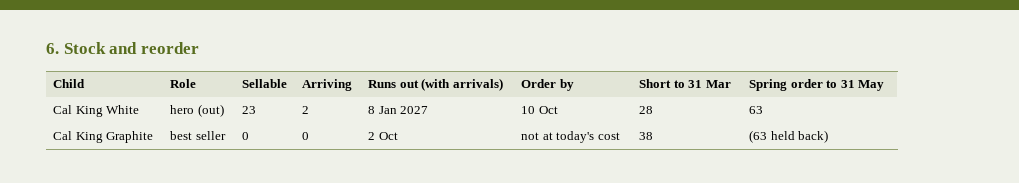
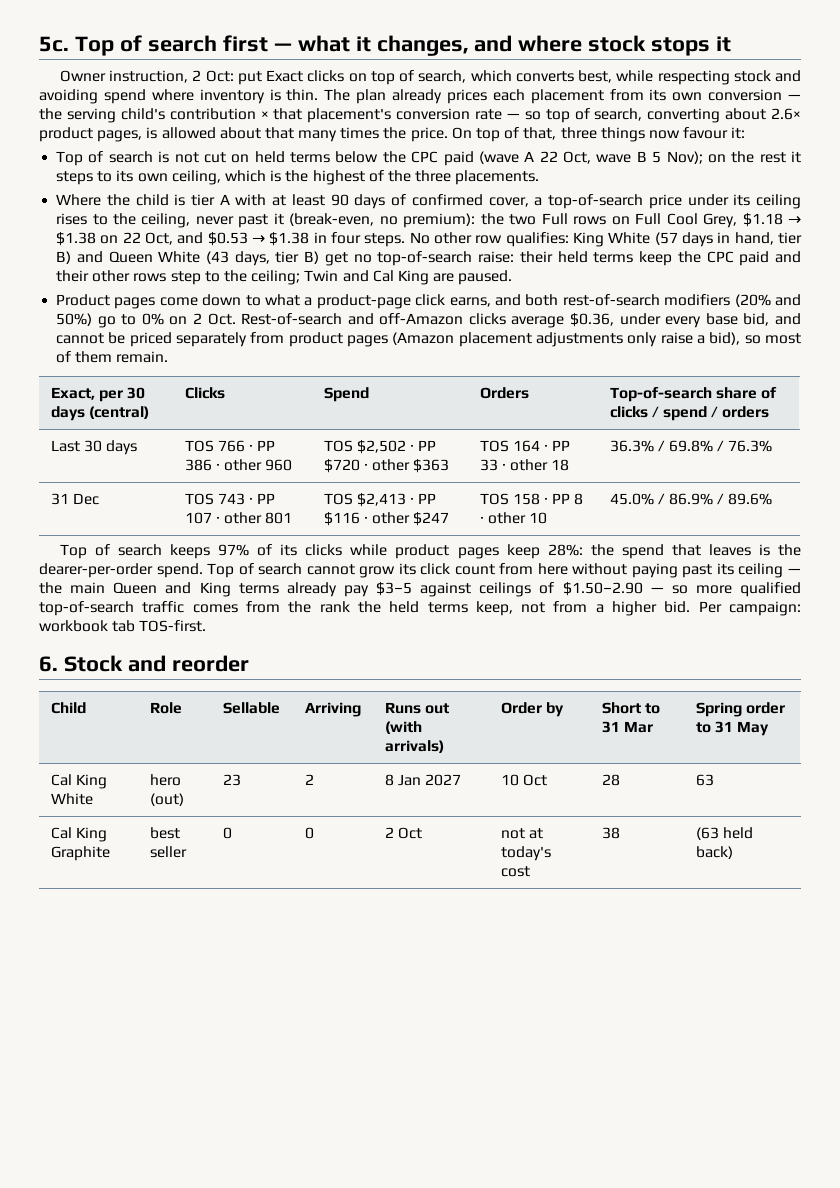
(46, 48) none -> [39,35,732,56] [59,70,801,85] [39,89,801,104] [39,108,801,123] [39,127,746,142] [56,151,801,166] [56,170,540,185] [56,194,801,209] [56,213,801,228] [56,232,802,247] [56,251,801,266] [56,270,513,285] [56,294,801,309] [56,313,802,328] [56,332,802,347] [56,351,169,363] [50,387,145,402] [50,406,149,421] [184,387,225,399] [323,387,369,402] [479,387,529,399] [609,387,777,402] [609,406,770,421] [50,440,137,455] [184,440,276,452] [184,459,293,471] [323,440,437,454] [323,459,450,473] [479,440,571,452] [479,459,570,471] [609,440,773,452] [50,493,99,505] [184,493,276,505] [184,512,293,524] [323,493,437,507] [323,512,450,526] [479,493,584,505] [479,512,547,524] [609,493,773,505] [59,544,802,559] [39,563,801,578] [39,582,801,597] [39,601,801,616] [39,620,207,632] 5c. Top of search first — what it changes, and where stock stops it // Owner instruction, 2 Oct: put Exact clicks on top of search, which converts best, while respecting stock and avoiding spend where inventory is thin. The plan already prices each placement from its own conversion — the serving child's contribution × that placement's conversion rate — so top of search, converting about 2.6× product pages, is allowed about that many times the price. On top of that, three things now favour it: // Top of search is not cut on held terms below the CPC paid (wave A 22 Oct, wave B 5 Nov); on the rest it steps to its own ceiling, which is the highest of the three placements. // Where the child is tier A with at least 90 days of confirmed cover, a top-of-search price under its ceiling rises to the ceiling, never past it (break-even, no premium): the two Full rows on Full Cool Grey, $1.18 → $1.38 on 22 Oct, and $0.53 → $1.38 in four steps. No other row qualifies: King White (57 days in hand, tier B) and Queen White (43 days, tier B) get no top-of-search raise: their held terms keep the CPC paid and their other rows step to the ceiling; Twin and Cal King are paused. // Product pages come down to what a product-page click earns, and both rest-of-search modifiers (20% and 50%) go to 0% on 2 Oct. Rest-of-search and off-Amazon clicks average $0.36, under every base bid, and cannot be priced separately from product pages (Amazon placement adjustments only raise a bid), so most of them remain. // Exact, per 30 days (central) | Clicks | Spend | Orders | Top-of-search share of clicks / spend / orders // Last 30 days | TOS 766 · PP 386 · other 960 | TOS $2,502 · PP $720 · other $363 | TOS 164 · PP 33 · other 18 | 36.3% / 69.8% / 76.3% // 31 Dec | TOS 743 · PP 107 · other 801 | TOS $2,413 · PP $116 · other $247 | TOS 158 · PP 8 · other 10 | 45.0% / 86.9% / 89.6% // Top of search keeps 97% of its clicks while product pages keep 28%: the spend that leaves is the dearer-per-order spend. Top of search cannot grow its click count from here without paying past its ceiling — the main Queen and King terms already pay $3–5 against ceilings of $1.50–2.90 — so more qualified top-of-search traffic comes from the rank the held terms keep, not from a higher bid. Per campaign: workbook tab TOS-first. //

